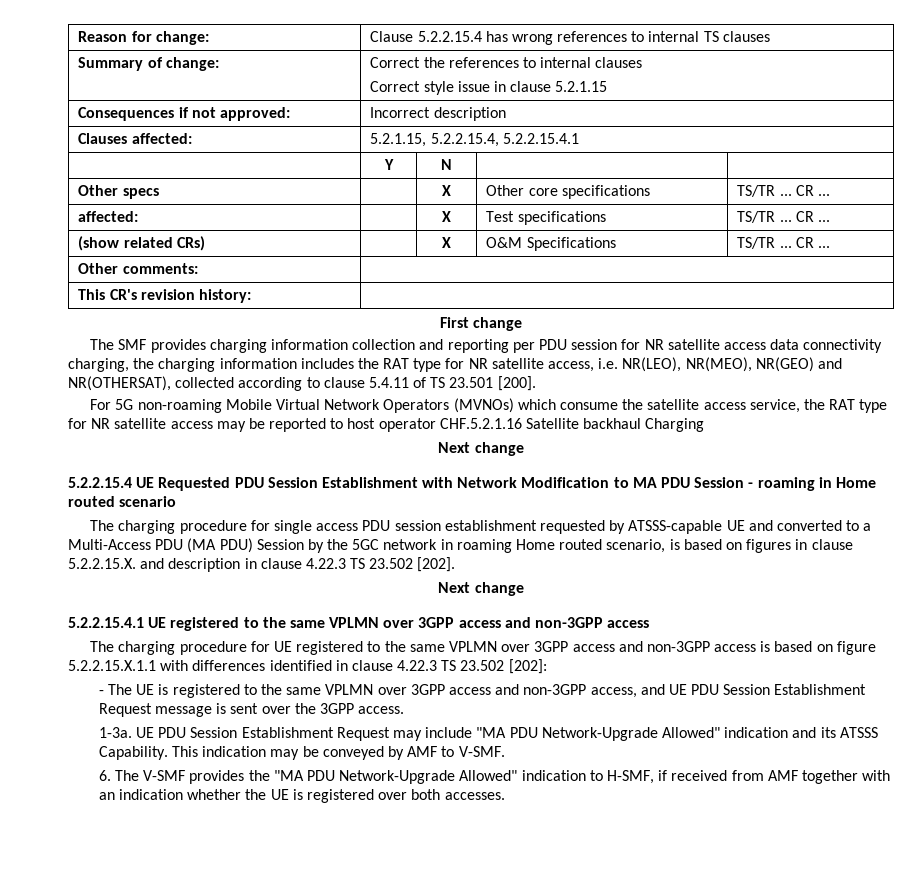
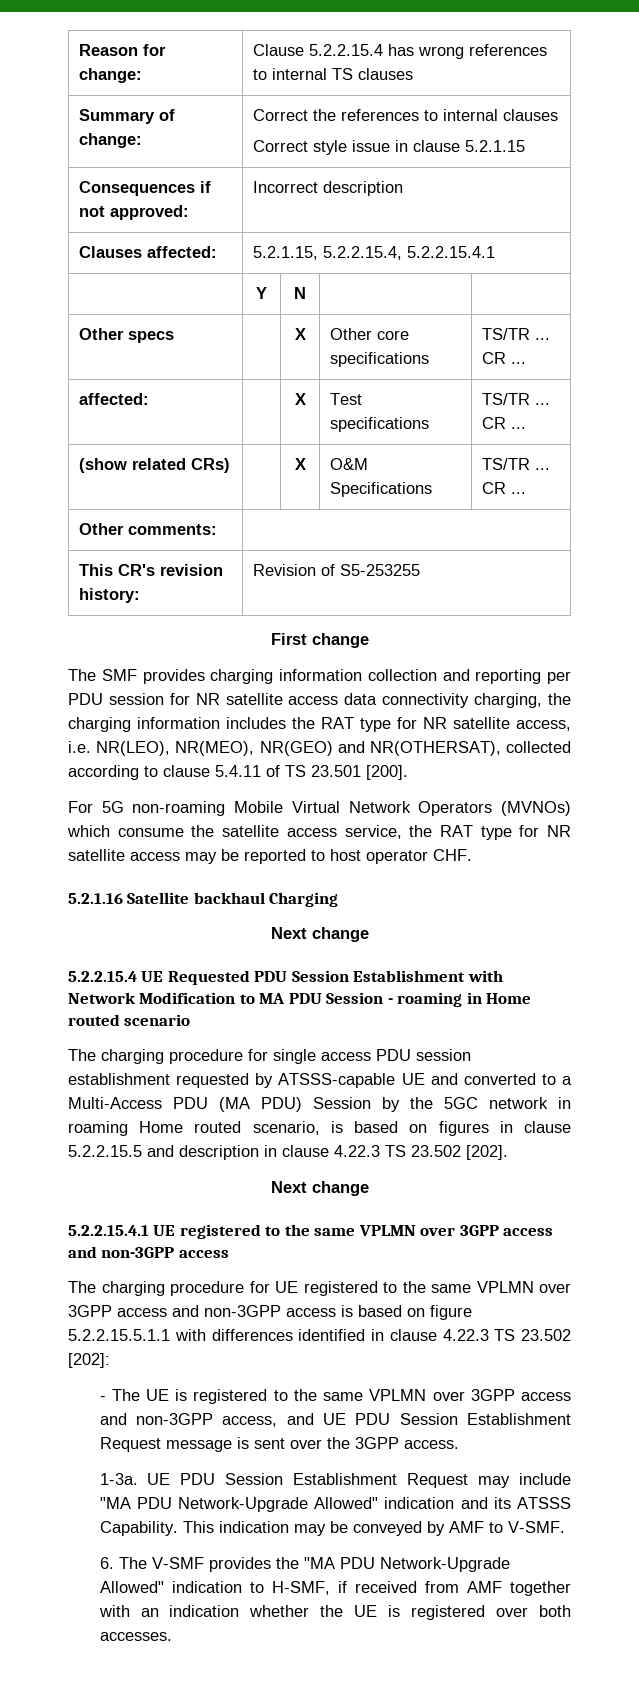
(251, 296) none -> [252,564,420,576] Revision of S5-253255
[439,418,522,429] CHF.5.2.1.16 -> [433,849,472,861] [68,893,123,904] CHF. // 5.2.1.16
[68,558,136,569] 5.2.2.15.X. -> [68,1145,142,1157] 5.2.2.15.5
[68,660,156,671] 5.2.2.15.X.1.1 -> [68,1329,170,1341] 5.2.2.15.5.1.1

